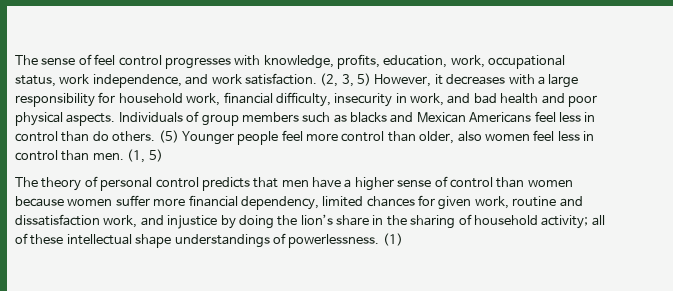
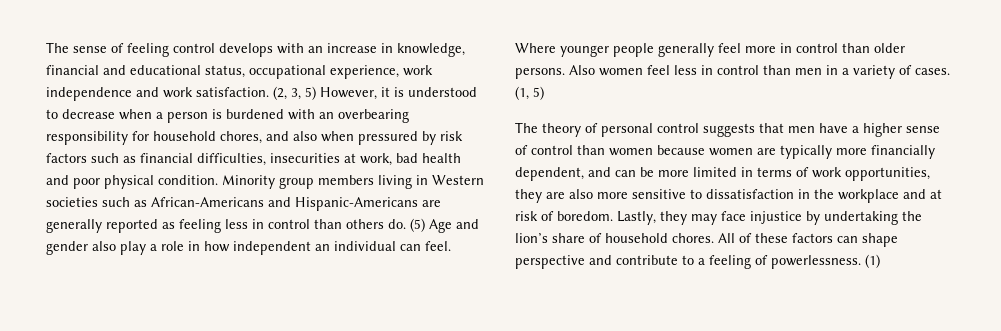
[94,54,566,69] [15,74,182,88] feel control progresses with knowledge, profits, education, work, occupational status, work independence, -> [127,43,465,57] [46,65,433,79] [46,87,132,101] feeling control develops with an increase in knowledge, financial and educational status, occupational experience, work independence
[446,74,579,88] [15,92,471,107] decreases with a large responsibility for household work, financial difficulty, insecurity in work, and -> [394,87,477,97] [46,109,409,123] [46,131,463,145] [46,153,392,166] is understood to decrease when a person is burdened with an overbearing responsibility for household chores, and also when pressured by risk factors such as financial difficulties, insecurities at work,
[66,111,596,126] [15,130,279,145] aspects. Individuals of group members such as blacks and Mexican Americans feel less in control than do others. (5) Younger people -> [158,175,484,189] [46,197,441,211] [46,218,479,233] [46,241,451,255] [515,43,714,57] condition. Minority group members living in Western societies such as African-Americans and Hispanic-Americans are generally reported as feeling less in control than others do. (5) Age and gender also play a role in how independent an individual can feel. Where younger people generally
[341,131,482,144] control than older, also -> [780,43,905,53] [515,65,595,79] in control than older persons. Also
[92,153,124,160] men. -> [795,65,950,79] men in a variety of cases.
[201,177,250,191] predicts -> [703,123,755,137] suggests
[115,195,583,210] [15,214,164,228] suffer more financial dependency, limited chances for given work, routine and dissatisfaction work, and -> [757,145,935,159] [515,167,930,181] [515,189,942,203] [515,211,746,225] are typically more financially dependent, and can be more limited in terms of work opportunities, they are also more sensitive to dissatisfaction in the workplace and at risk of boredom. Lastly, they may face
[238,215,274,229] doing -> [824,211,898,225] undertaking
[372,214,605,229] [15,233,270,248] in the sharing of household activity; all of these intellectual shape understandings -> [589,233,898,247] [515,255,751,269] of household chores. All of these factors can shape perspective and contribute to a feeling

